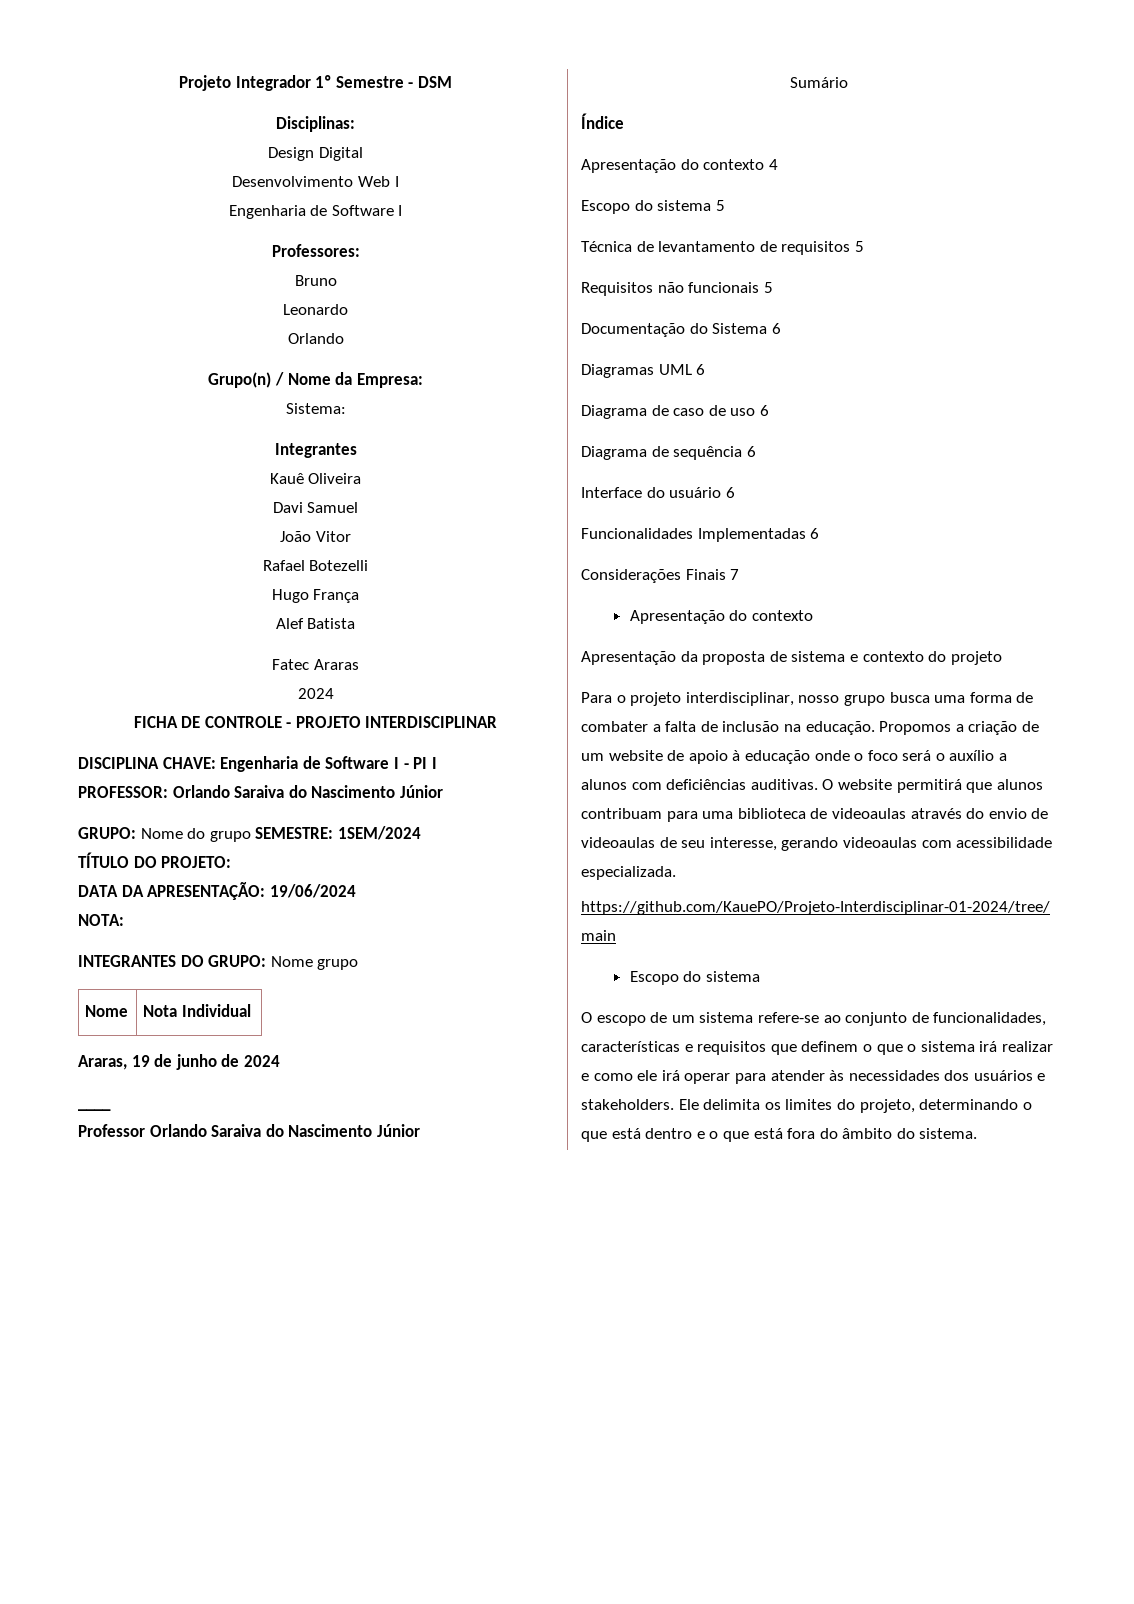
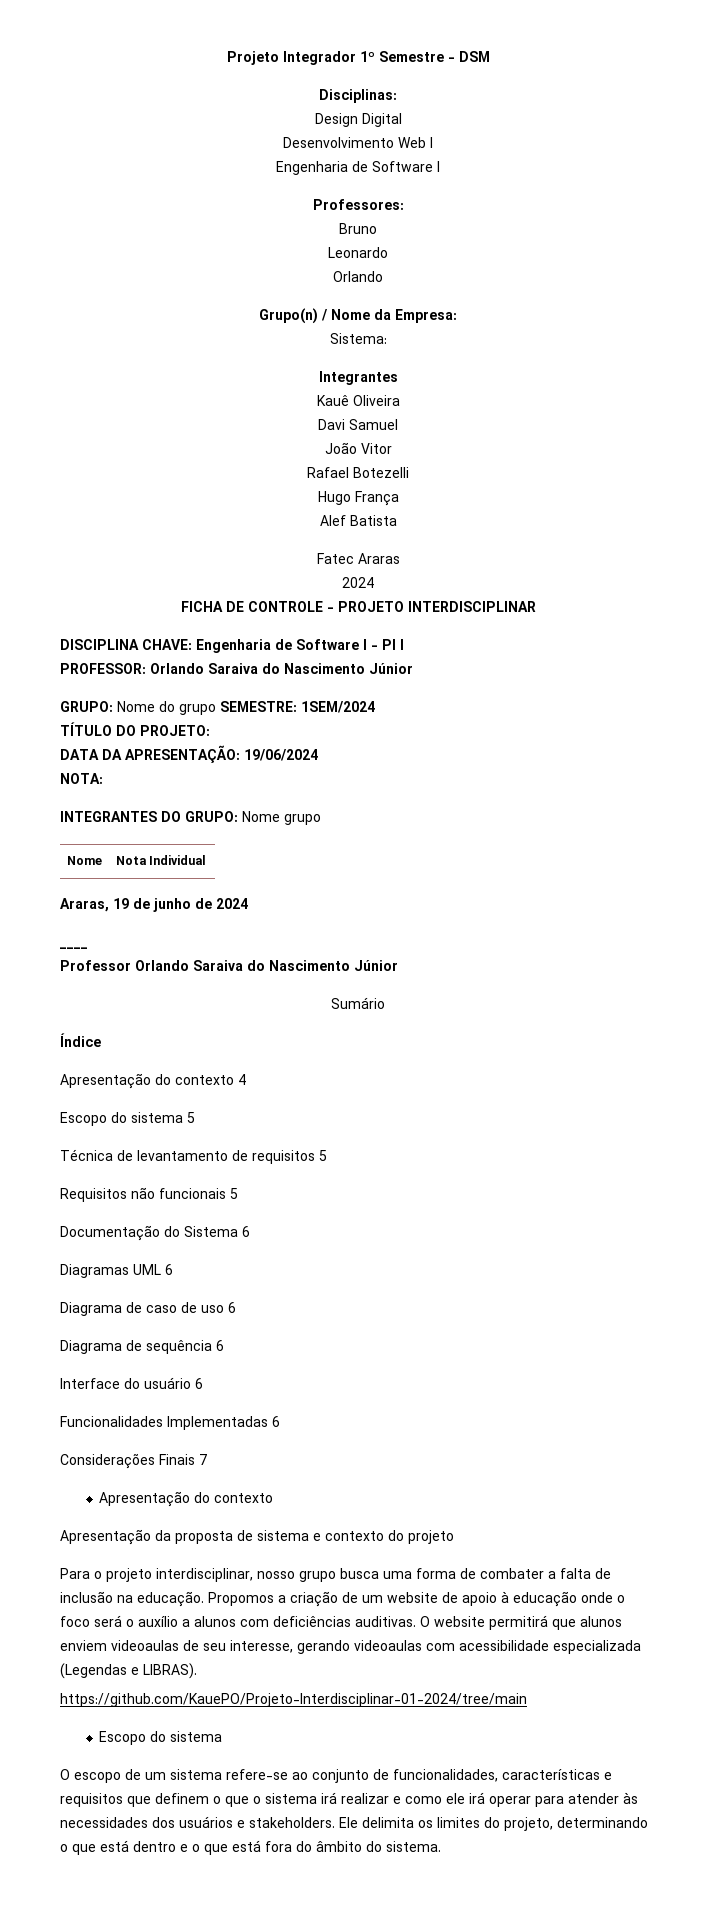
[581,808,1049,822] contribuam para uma biblioteca de videoaulas através do envio de -> [60,1640,107,1651] enviem
[581,866,676,880] especializada. -> [553,1640,641,1654] [60,1663,197,1679] especializada (Legendas e LIBRAS).

